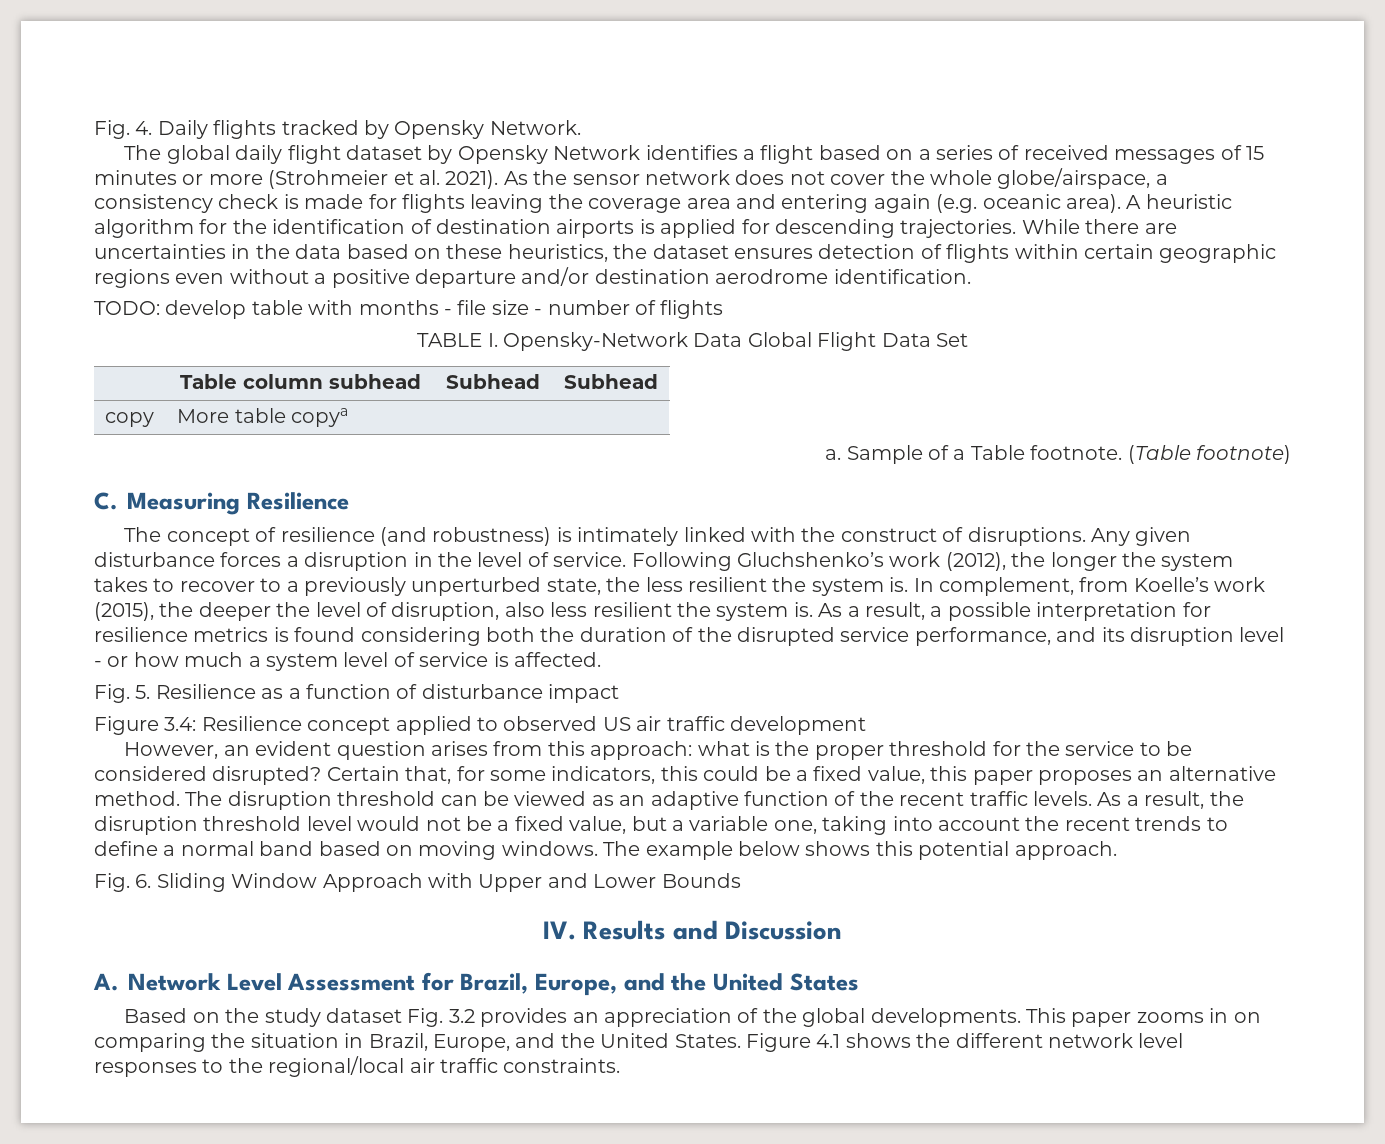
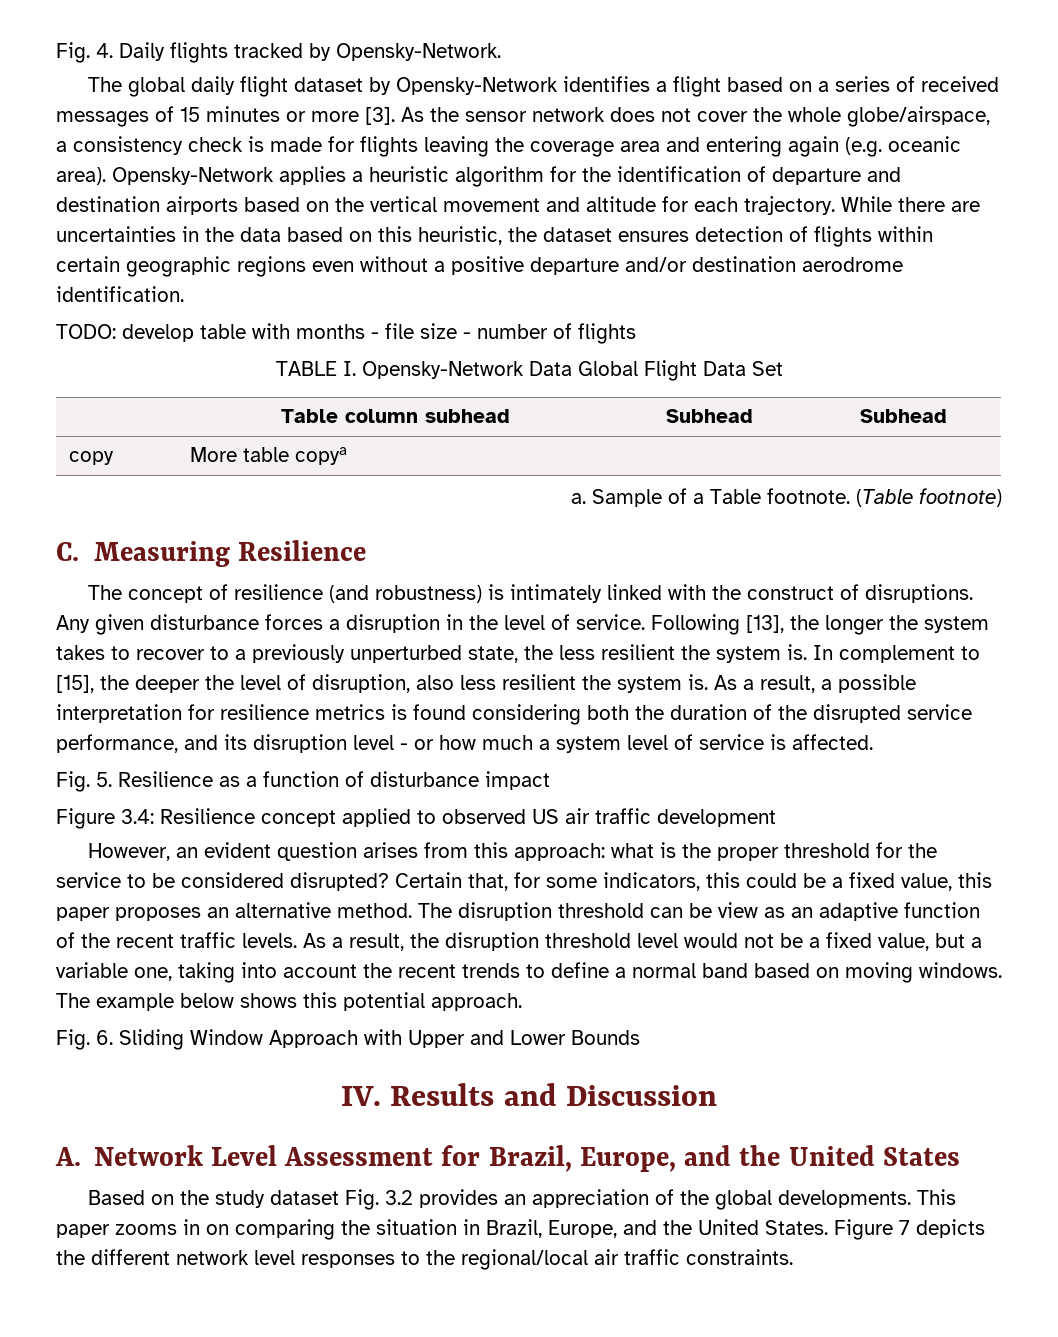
[394,120,581,139] Opensky Network. -> [336,43,501,61] Opensky-Network.
[457,145,641,164] Opensky Network -> [396,77,559,95] Opensky-Network
[268,170,499,189] (Strohmeier et al. 2021). -> [365,107,395,125] [3].
[1126,195,1142,209] A -> [112,166,363,185] Opensky-Network applies a
[436,219,1017,238] destination airports is applied for descending trajectories. -> [772,167,901,185] [56,196,835,215] departure and destination airports based on the vertical movement and altitude for each trajectory.
[446,244,608,262] these heuristics, -> [378,226,502,245] this heuristic,
[736,552,1006,571] Gluchshenko’s work (2012), -> [746,615,784,633] [13],
[938,577,1266,596] [94,602,154,621] complement, from Koelle’s work (2015), -> [839,645,980,663] [56,675,94,693] complement to [15],
[514,791,587,806] viewed -> [718,902,758,918] view
[816,1033,911,1048] 4.1 shows -> [899,1219,985,1238] 7 depicts

